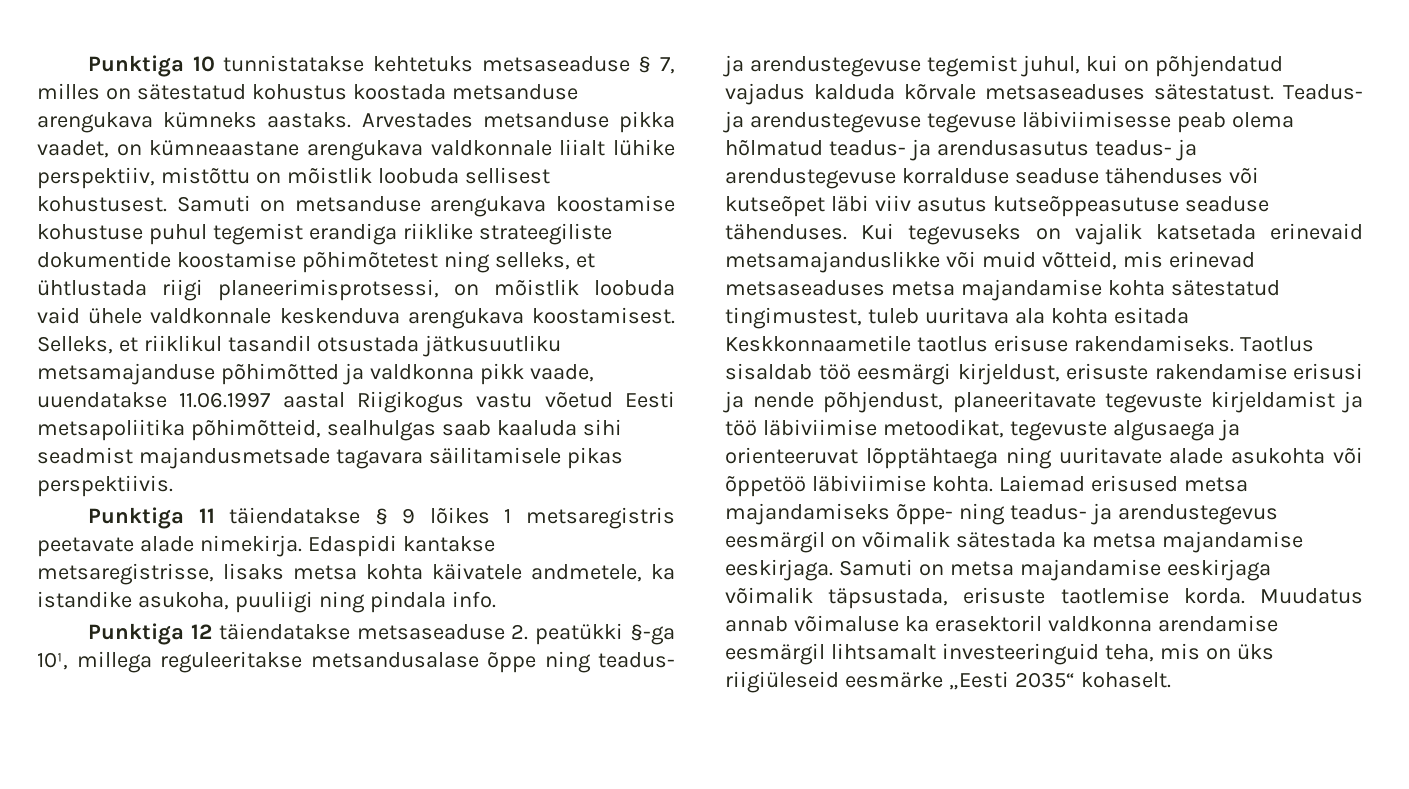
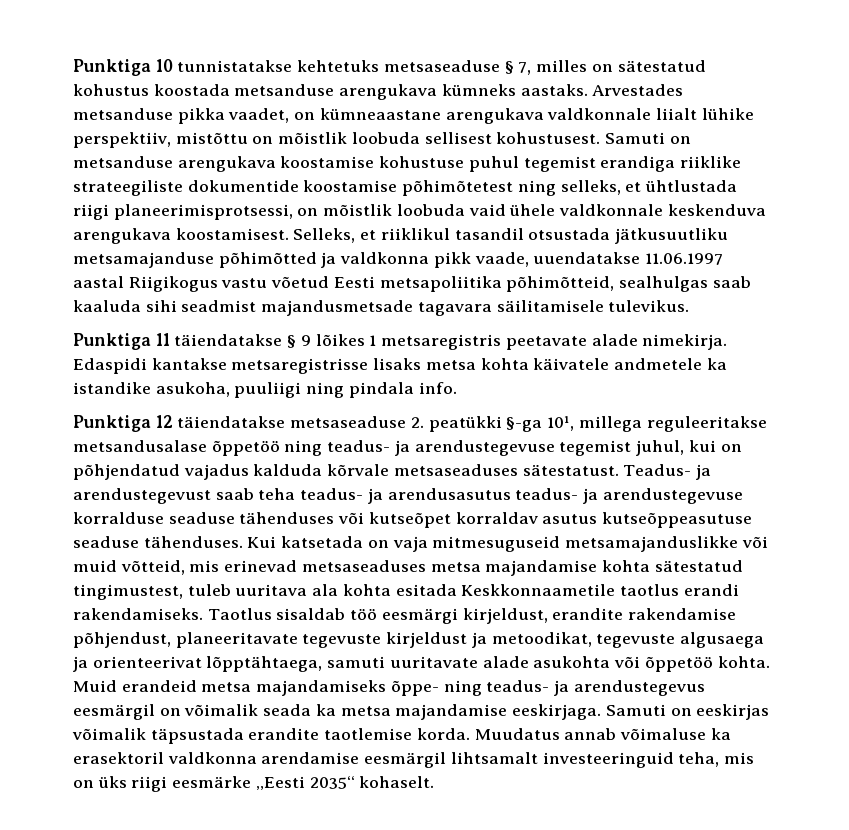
[566,447,623,469] [37,475,173,497] pikas perspektiivis. -> [608,300,690,312] tulevikus.
[37,563,214,585] metsaregistrisse, -> [231,358,369,374] metsaregistrisse
[531,564,642,582] andmetele, -> [614,358,703,370] andmetele
[487,652,536,673] õppe -> [211,440,280,456] õppetöö
[749,111,1294,133] [725,140,823,156] arendustegevuse tegevuse läbiviimisesse peab olema hõlmatud -> [73,488,296,504] arendustegevust saab teha
[830,195,911,212] läbi viiv -> [455,512,538,524] korraldav
[908,223,1363,245] tegevuseks on vajalik katsetada erinevaid -> [281,536,561,552] katsetada on vaja mitmesuguseid
[993,335,1068,352] erisuse -> [683,584,739,596] erandi
[1066,363,1363,380] [723,391,1363,413] [725,419,877,436] erisuste rakendamise erisusi ja nende põhjendust, planeeritavate tegevuste kirjeldamist ja töö läbiviimise -> [552,608,737,620] [73,632,487,648] erandite rakendamise põhjendust, planeeritavate tegevuste kirjeldust ja
[725,447,1052,469] orienteeruvat lõpptähtaega ning -> [92,656,386,672] orienteerivat lõpptähtaega, samuti
[811,475,1178,492] läbiviimise kohta. Laiemad erisused -> [717,656,770,668] [73,680,197,692] kohta. Muid erandeid
[955,532,1056,548] sätestada -> [263,704,312,716] seada
[949,559,1271,581] [725,587,1046,609] metsa majandamise eeskirjaga võimalik täpsustada, erisuste -> [696,704,770,720] [72,728,320,744] eeskirjas võimalik täpsustada erandite
[725,671,839,693] riigiüleseid -> [131,776,168,792] riigi

